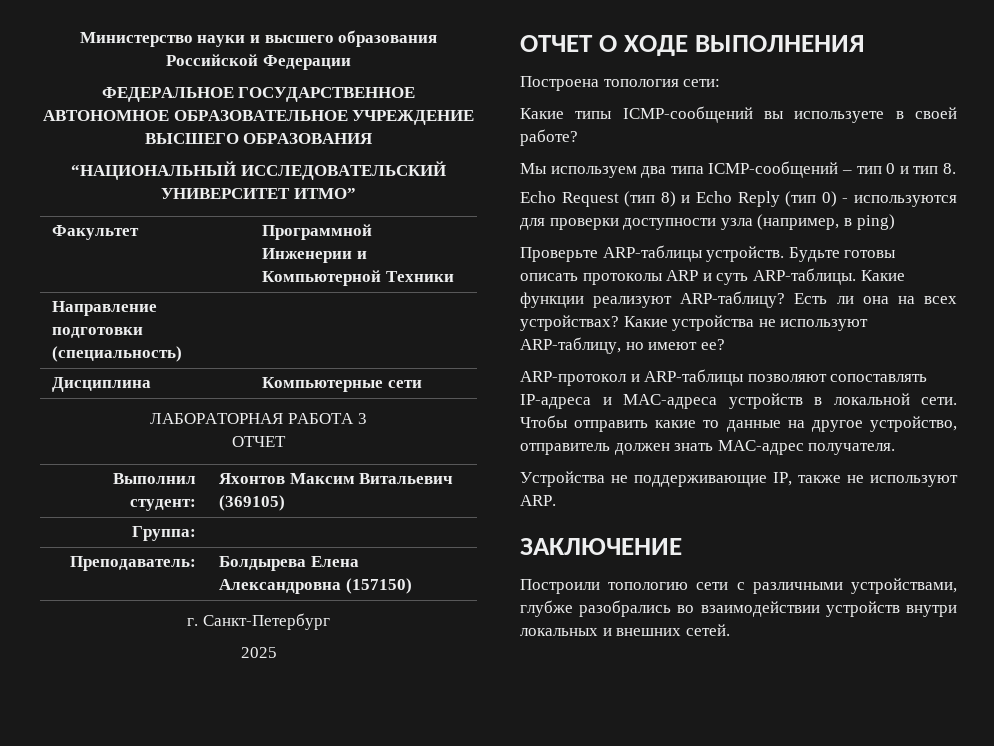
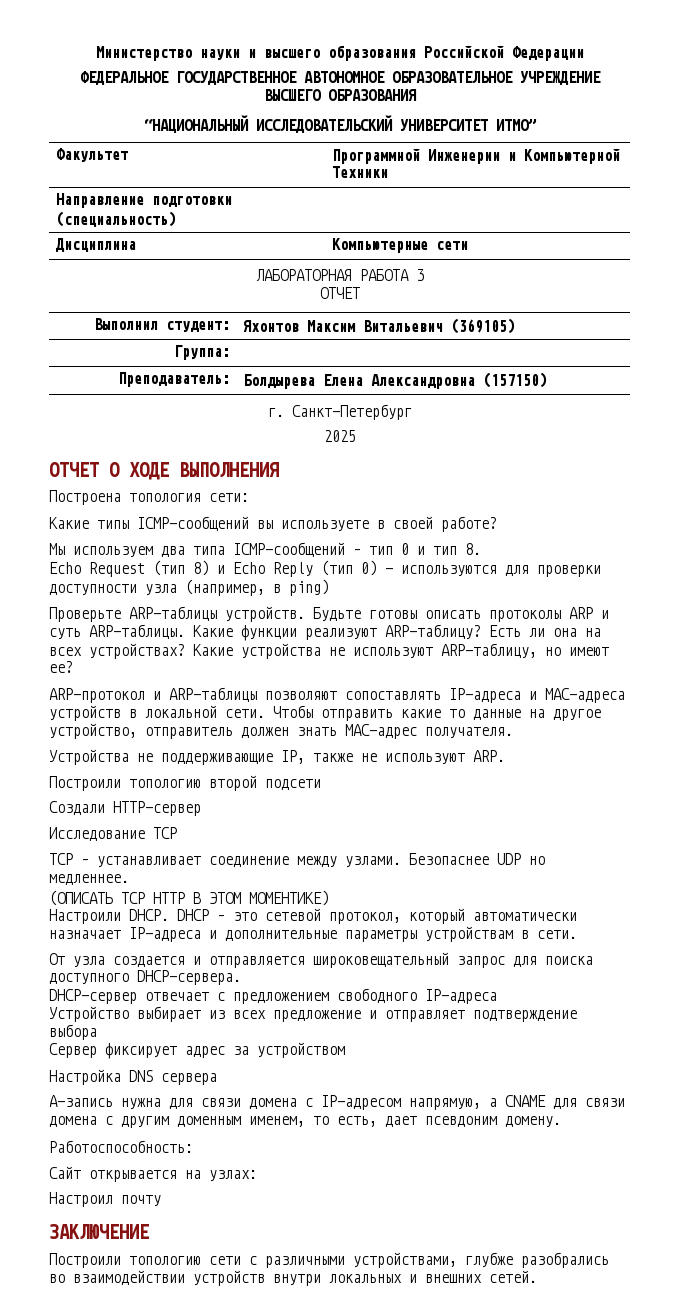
(556, 500) none -> [49,775,321,791] [49,801,201,816] [49,827,177,841] [49,853,545,868] [49,874,129,885] [49,890,329,906] [49,908,577,924] [49,926,577,942] [49,952,593,968] [49,970,241,985] [49,988,497,1004] [49,1006,577,1022] [49,1024,97,1040] [49,1042,345,1059] [49,1069,217,1085] [49,1095,625,1110] [49,1116,561,1128] [49,1140,193,1153] [49,1166,257,1182] [49,1192,161,1207] // Построили топологию второй подсети // Создали HTTP-сервер // Исследование TCP // TCP – устанавливает соединение между узлами. Безопаснее UDP но медленнее. // (ОПИСАТЬ TCP HTTP В ЭТОМ МОМЕНТИКЕ) // Настроили DHCP. DHCP – это сетевой протокол, который автоматически назначает IP-адреса и дополнительные параметры устройствам в сети. // От узла создается и отправляется широковещательный запрос для поиска доступного DHCP-сервера. // DHCP-сервер отвечает с предложением свободного IP-адреса // Устройство выбирает из всех предложение и отправляет подтверждение выбора // Сервер фиксирует адрес за устройством // Настройка DNS сервера // А-запись нужна для связи домена с IP-адресом напрямую, а CNAME для связи домена с другим доменным именем, то есть, дает псевдоним домену. // Работоспособность: // Сайт открывается на узлах: // Настроил почту

